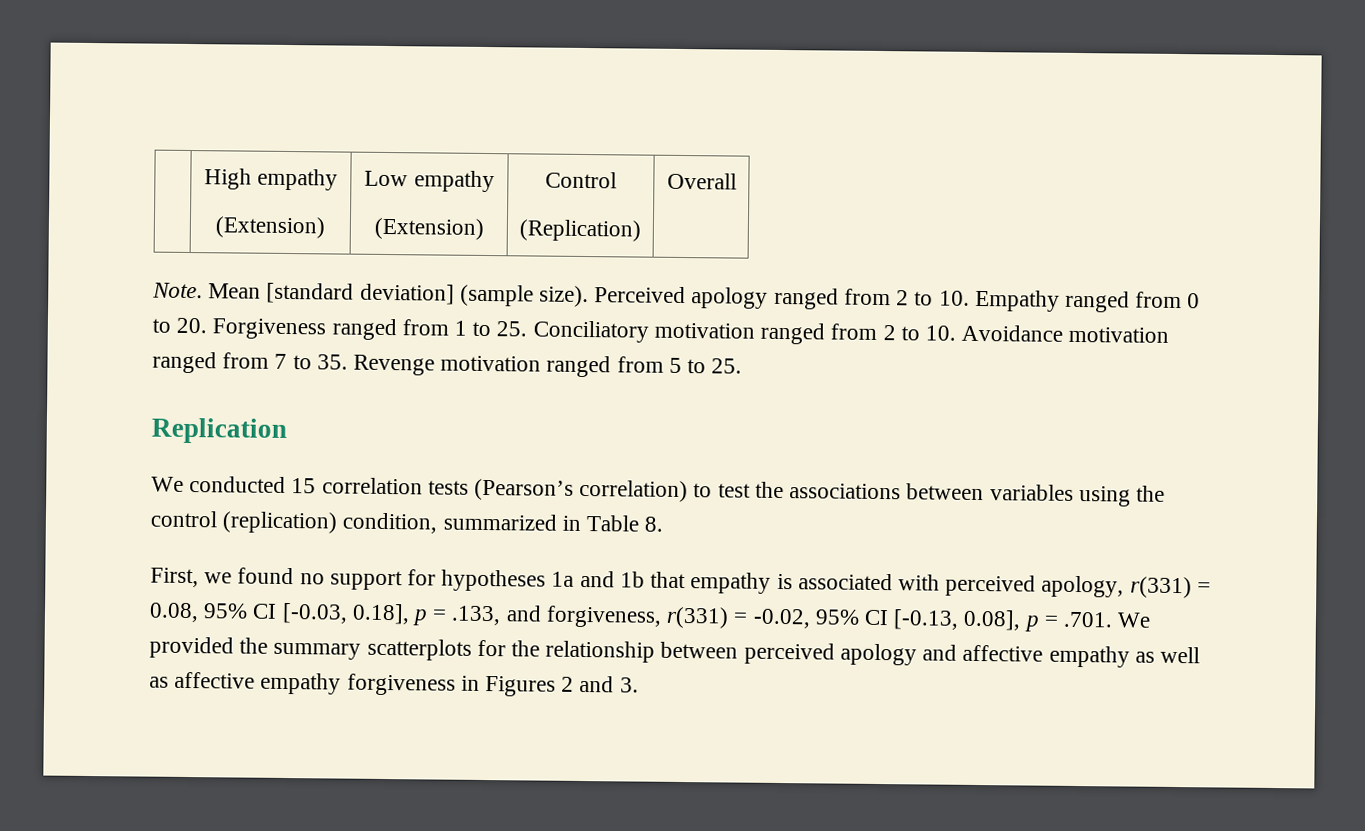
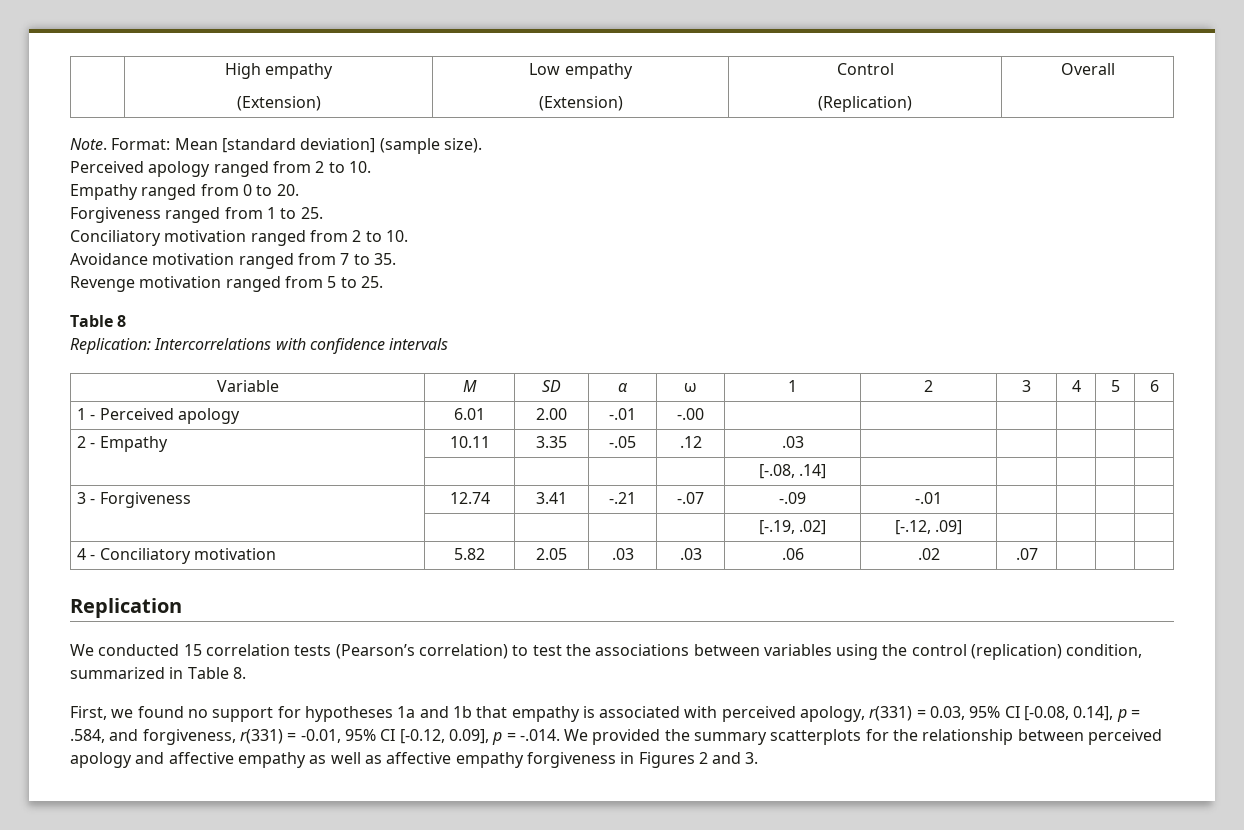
(203, 290) none -> [111,138,171,150] Format:
(590, 296) none -> (482, 145) //
(970, 298) none -> (371, 167) //
(208, 325) none -> (299, 190) //
(528, 329) none -> (323, 213) //
(956, 333) none -> (408, 236) //
(348, 362) none -> (396, 259) //
(743, 366) none -> [70,315,127,327] [70,338,449,354] [216,380,279,392] [463,380,477,392] [542,380,561,392] [618,383,628,392] [684,383,697,392] [788,380,797,392] [924,380,933,392] [1022,380,1031,392] [1071,380,1081,392] [1110,380,1120,392] [1149,380,1159,392] [76,408,240,424] [454,408,485,420] [536,408,567,420] [609,408,636,420] [677,408,704,420] [76,436,168,452] [449,436,490,448] [536,436,567,448] [609,436,636,448] [679,436,702,448] [781,436,804,448] [758,464,827,479] [76,492,191,508] [449,492,490,504] [536,492,567,504] [609,492,636,504] [677,492,704,504] [779,492,806,504] [915,492,942,504] [758,520,827,535] [894,520,963,535] [76,548,276,564] [454,548,485,560] [536,548,567,560] [611,548,634,560] [679,548,702,560] [781,548,804,560] [917,548,940,560] [1015,548,1038,560] // Table 8 // Replication: Intercorrelations with confidence intervals // Variable | M | SD | α | ω | 1 | 2 | 3 | 4 | 5 | 6 // 1 - Perceived apology | 6.01 | 2.00 | -.01 | -.00 | | | | | | // 2 - Empathy | 10.11 | 3.35 | -.05 | .12 | .03 | | | | | // | | | | | [-.08, .14] | | | | | // 3 - Forgiveness | 12.74 | 3.41 | -.21 | -.07 | -.09 | -.01 | | | | // | | | | | [-.19, .02] | [-.12, .09] | | | | // 4 - Conciliatory motivation | 5.82 | 2.05 | .03 | .03 | .06 | .02 | .07 | | |
[149,602,502,626] 0.08, 95% CI [-0.03, 0.18], p = .133, -> [930,706,1141,722] [70,729,105,743] 0.03, 95% CI [-0.08, 0.14], p = .584,
[752,608,1113,632] -0.02, 95% CI [-0.13, 0.08], p = .701. -> [300,729,560,745] -0.01, 95% CI [-0.12, 0.09], p = -.014.

